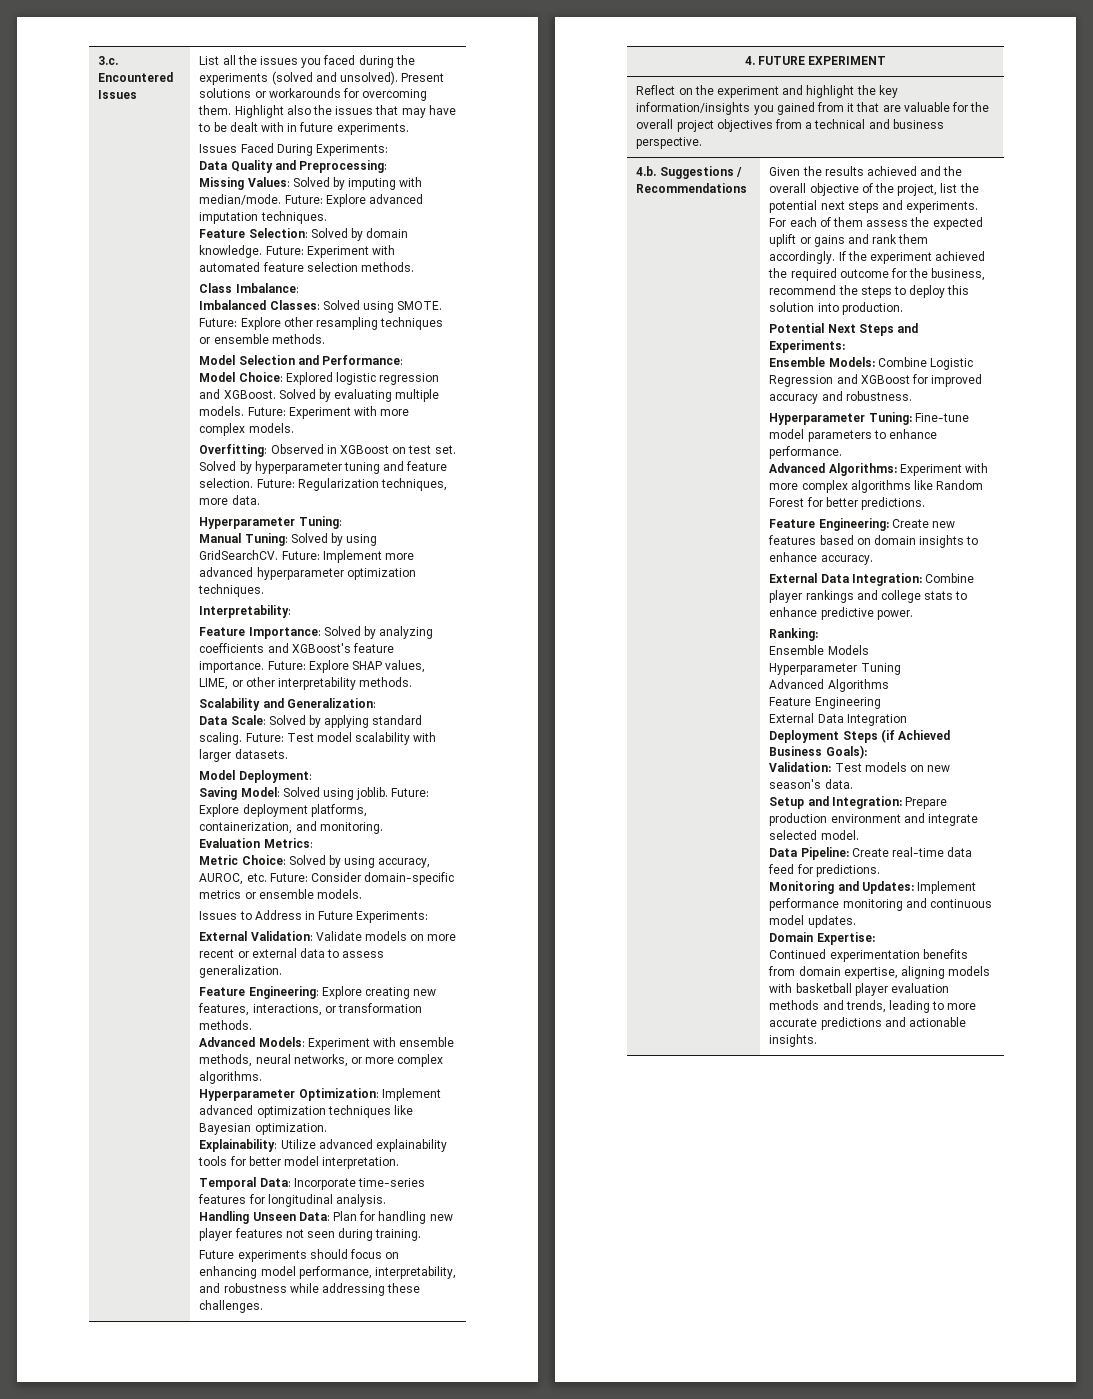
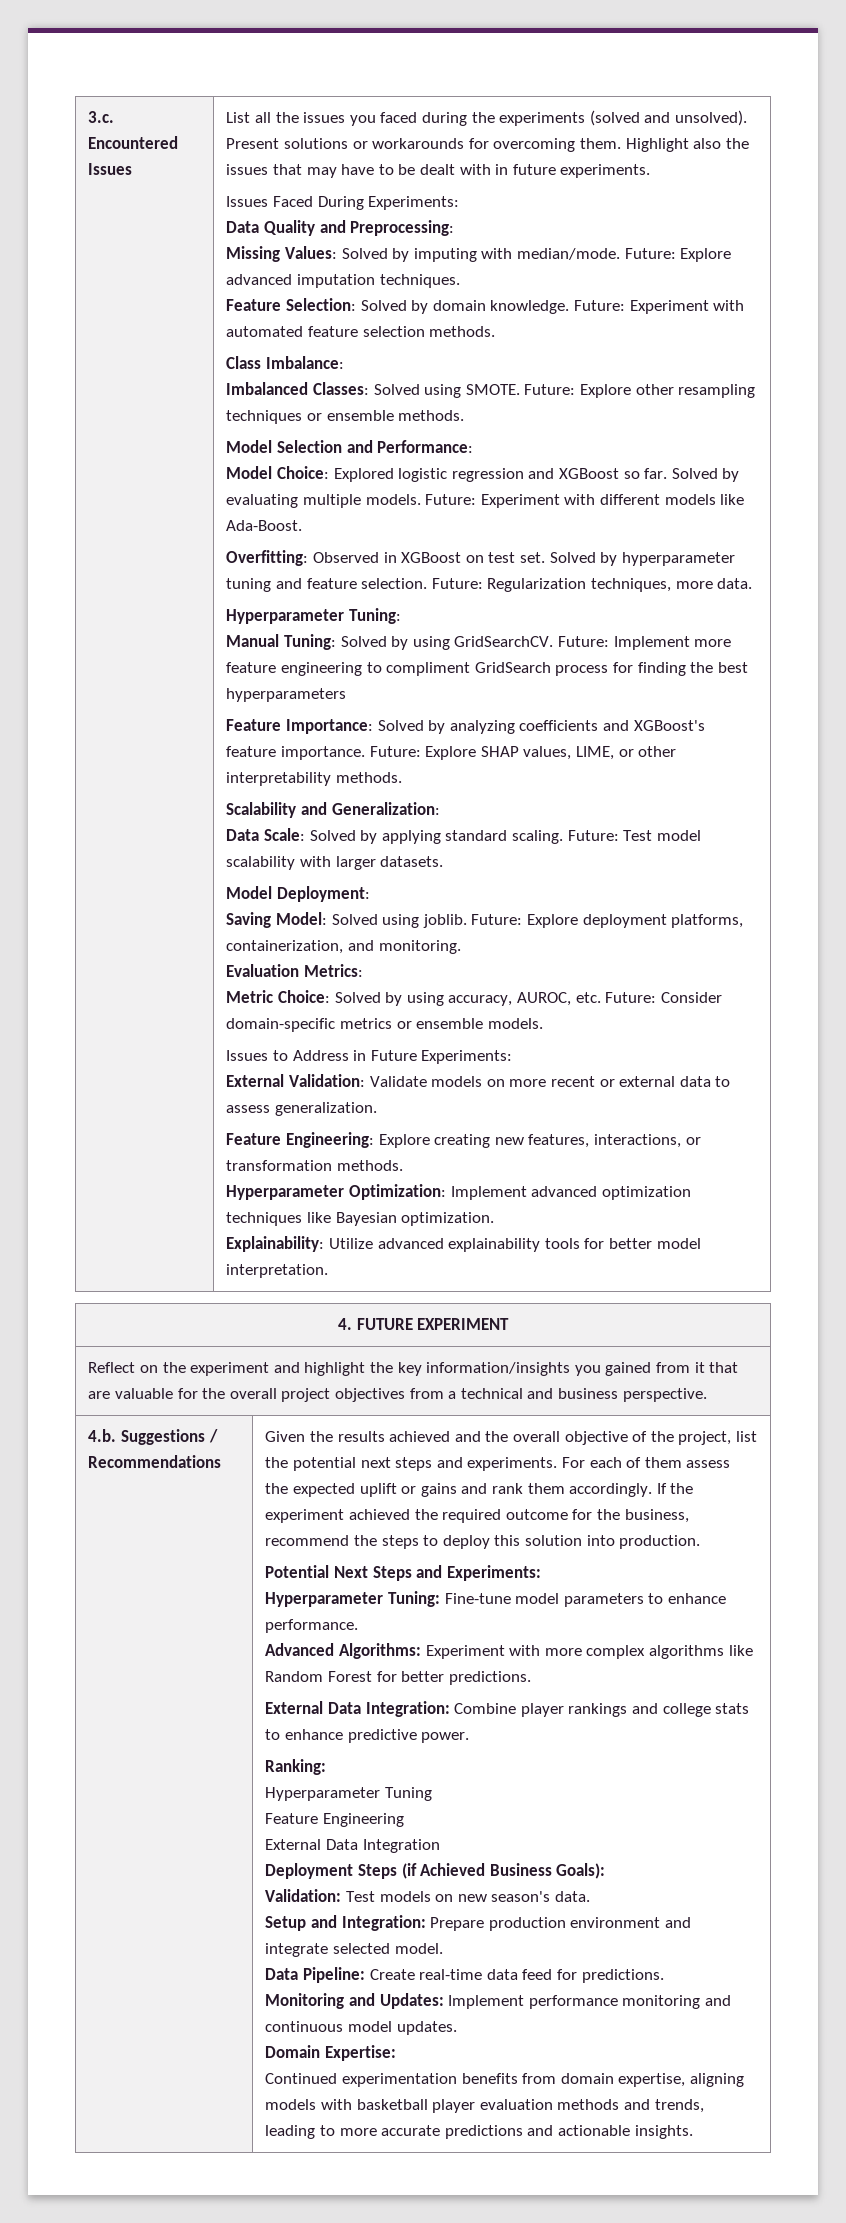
[223,390,276,399] XGBoost. -> [559,468,668,479] XGBoost so far.
[380,409,410,416] [199,423,294,436] more complex models. -> [600,494,745,505] [226,520,303,531] different models like Ada-Boost.
[199,567,416,580] [198,584,265,597] [199,605,292,618] advanced hyperparameter optimization techniques. // Interpretability: -> [226,662,748,676] [226,688,347,702] feature engineering to compliment GridSearch process for finding the best hyperparameters
[199,1037,455,1050] [199,1054,444,1067] [199,1071,263,1084] // Advanced Models: Experiment with ensemble methods, neural networks, or more complex algorithms. -> (404, 1165) none
[199,1177,426,1190] [198,1194,387,1207] [199,1211,453,1224] [199,1228,422,1241] [199,1249,400,1262] [199,1266,457,1279] [199,1283,421,1296] [199,1300,264,1313] // Temporal Data: Incorporate time-series features for longitudinal analysis. // Handling Unseen Data: Plan for handling new player features not seen during training. // Future experiments should focus on enhancing model performance, interpretability, and robustness while addressing these challenges. -> (329, 1271) none
[769,357,974,370] [769,374,983,387] [769,391,912,404] // Ensemble Models: Combine Logistic Regression and XGBoost for improved accuracy and robustness. -> (541, 1573) none
[769,518,956,531] [768,535,979,548] [769,552,873,565] // Feature Engineering: Create new features based on domain insights to enhance accuracy. -> (531, 1678) none
[769,645,869,655] // Ensemble Models -> (327, 1767) none
[769,679,889,692] // Advanced Algorithms -> (433, 1794) none

